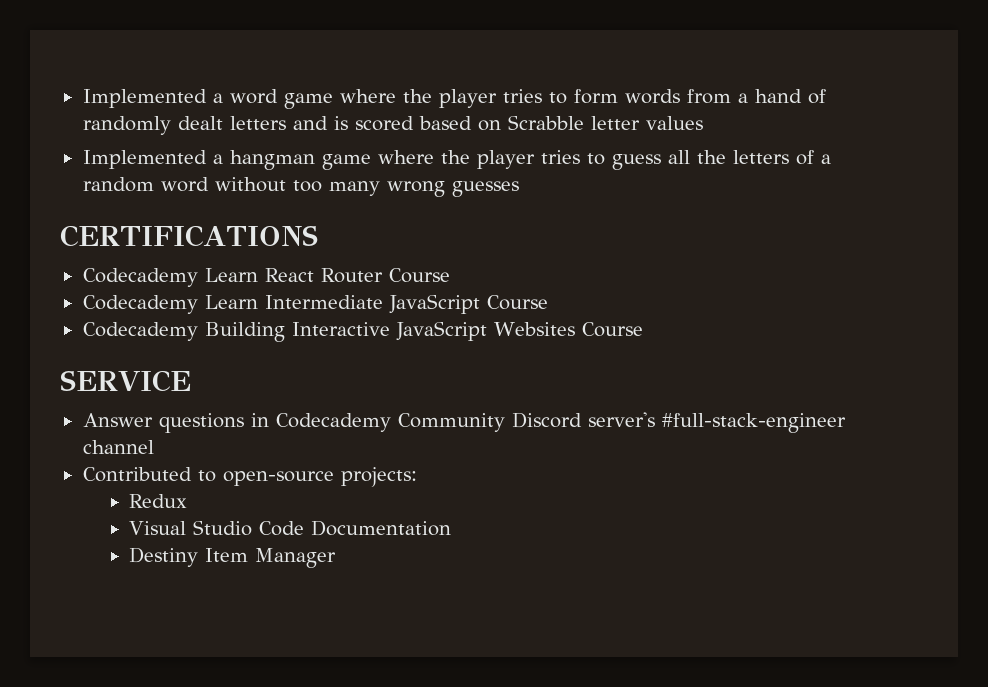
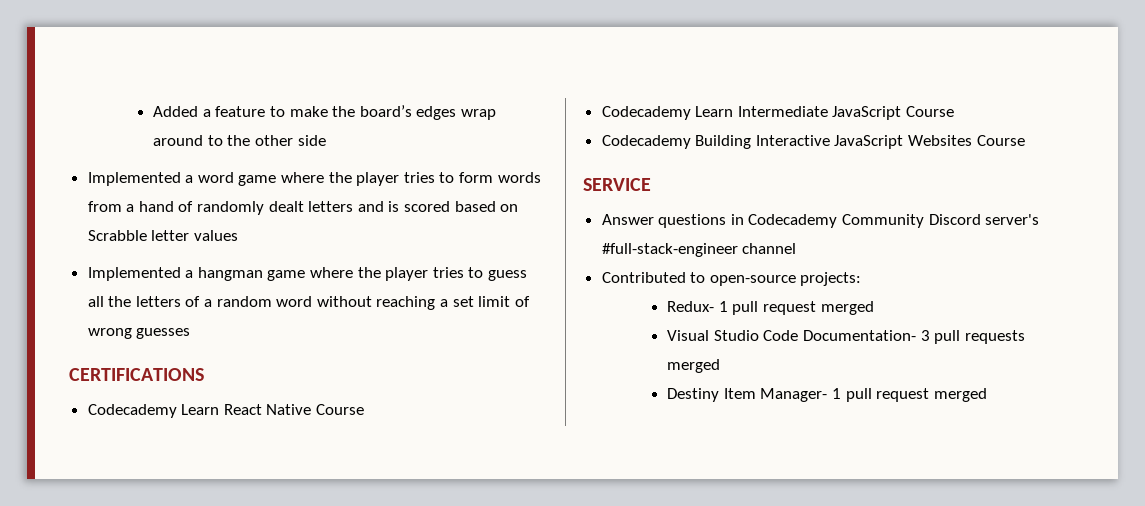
(82, 98) none -> [153,105,497,120] [153,135,326,146] Added a feature to make the board’s edges wrap around to the other side //
[292,180,380,196] too many -> [376,296,530,310] reaching a set limit of
[320,268,383,283] Router -> [266,404,312,415] Native
[129,494,188,508] [129,520,452,536] [129,547,337,568] Redux // Visual Studio Code Documentation // Destiny Item Manager -> [667,301,874,315] [667,330,1025,344] [667,359,721,373] [667,388,987,402] Redux- 1 pull request merged // Visual Studio Code Documentation- 3 pull requests merged // Destiny Item Manager- 1 pull request merged

